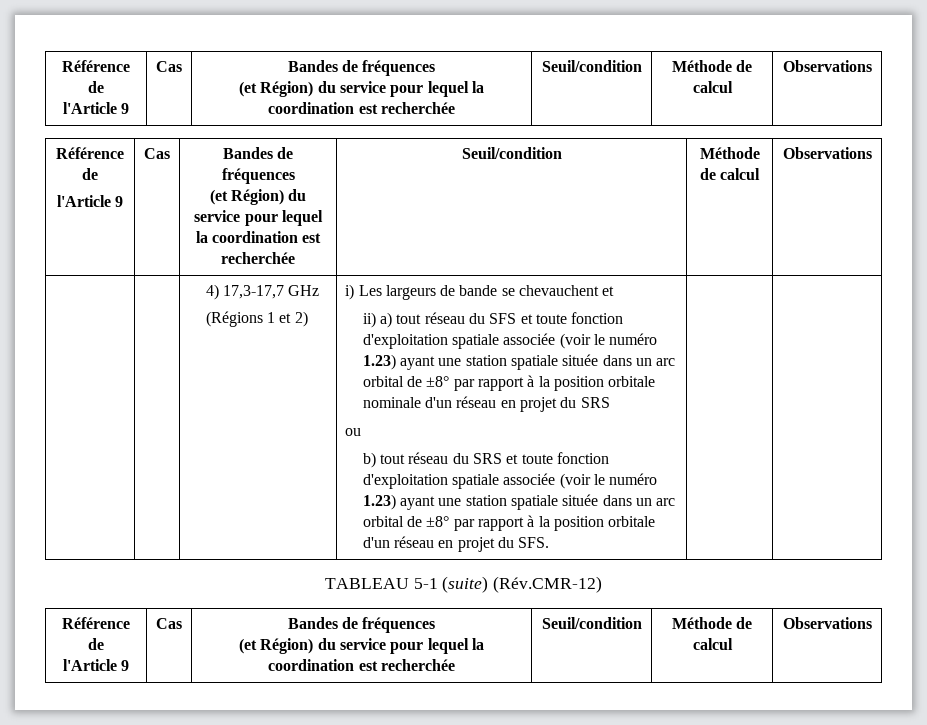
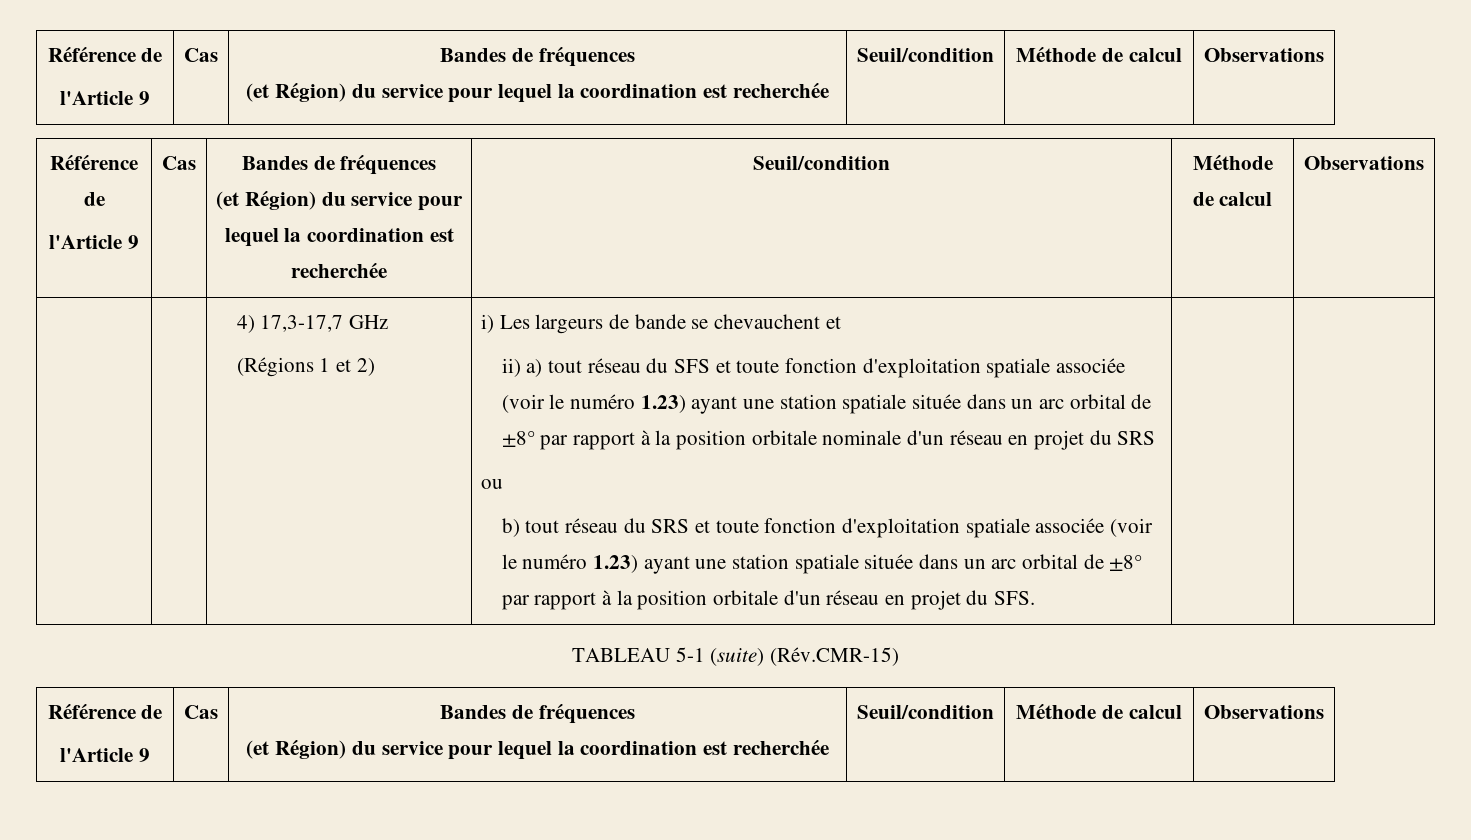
[493,576,603,593] (Rév.CMR-12) -> [770,647,900,666] (Rév.CMR-15)

